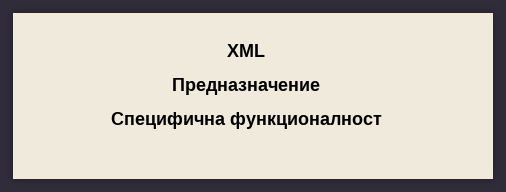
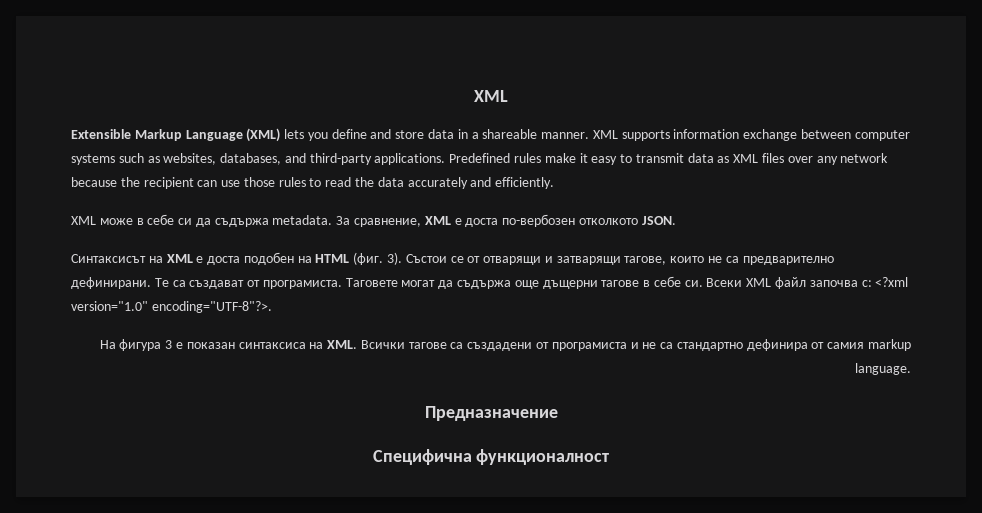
[227,44,265,57] XML -> [474,90,508,102] [71,128,910,142] [71,153,889,165] [71,177,555,189] [71,214,676,227] [71,252,834,265] [71,276,909,289] [71,301,272,313] [99,339,911,351] [855,363,911,375] XML // Extensible Markup Language (XML) lets you define and store data in a shareable manner. XML supports information exchange between computer systems such as websites, databases, and third-party applications. Predefined rules make it easy to transmit data as XML files over any network because the recipient can use those rules to read the data accurately and efficiently. // XML може в себе си да съдържа metadata. За сравнение, XML е доста по-вербозен отколкото JSON. // Синтаксисът на XML е доста подобен на HTML (фиг. 3). Състои се от отварящи и затварящи тагове, които не са предварително дефинирани. Те са създават от програмиста. Таговете могат да съдържа още дъщерни тагове в себе си. Всеки XML файл започва с: <?xml version="1.0" encoding="UTF-8"?>. // На фигура 3 е показан синтаксиса на XML. Всички тагове са създадени от програмиста и не са стандартно дефинира от самия markup language.

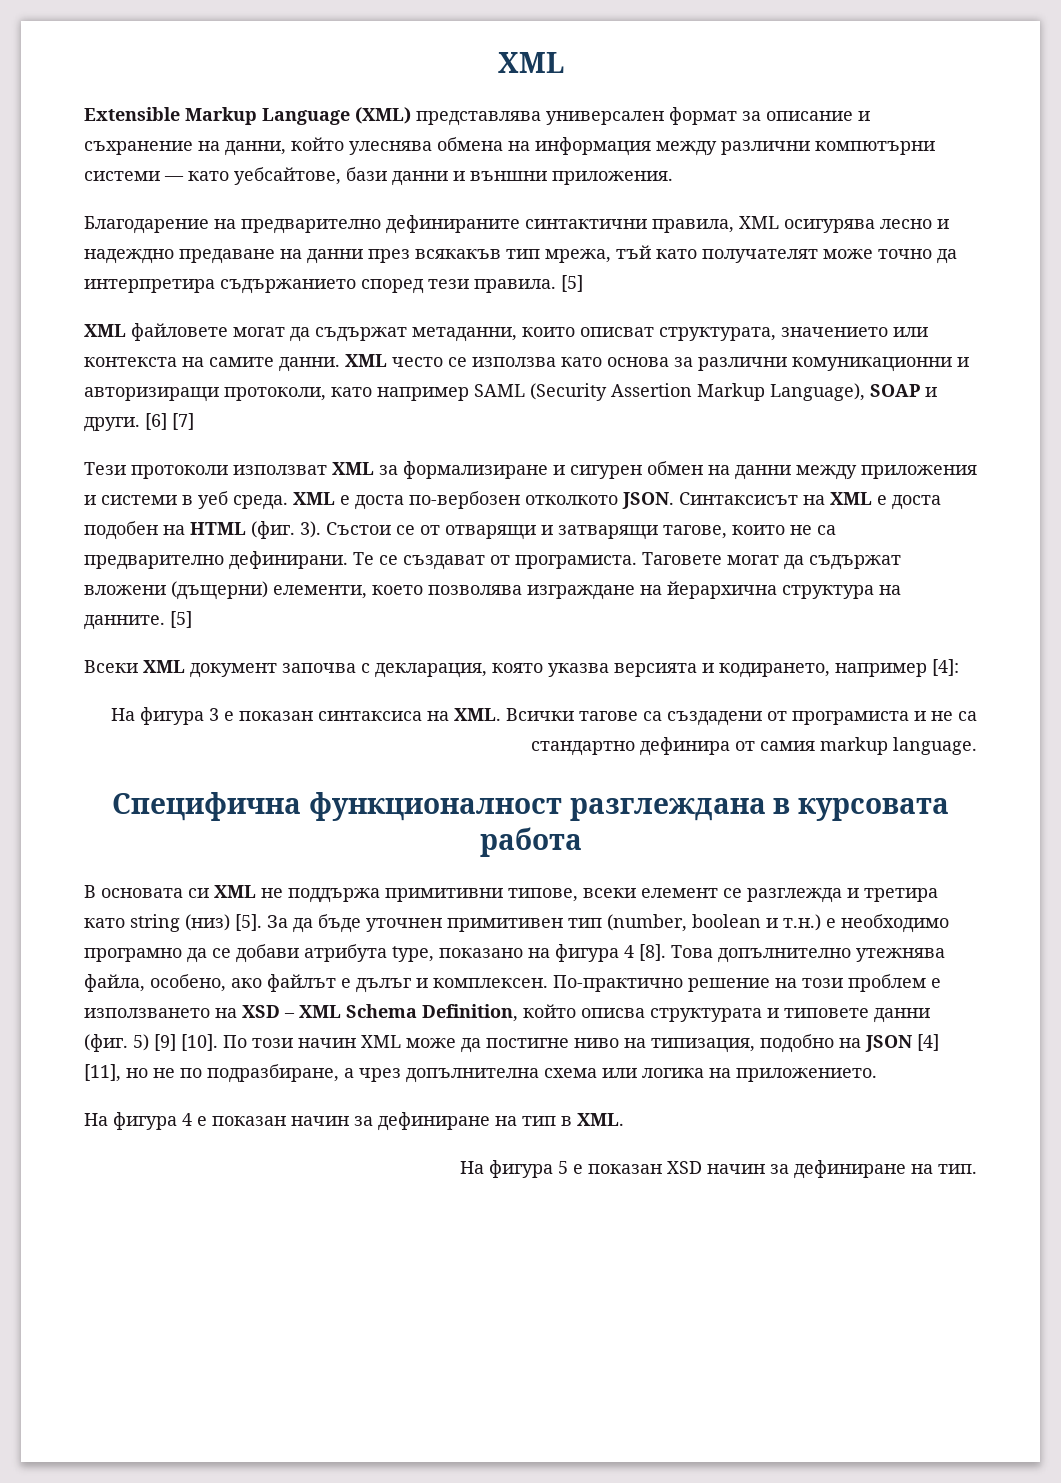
[284,129,910,141] [71,153,889,165] [71,177,555,189] [71,214,422,227] lets you define and store data in a shareable manner. XML supports information exchange between computer systems such as websites, databases, and third-party applications. Predefined rules make it easy to transmit data as XML files over any network because the recipient can use those rules to read the data accurately and efficiently. // XML може в себе си да съдържа metadata. За сравнение, -> [416,107,870,126] [84,137,935,156] [84,167,673,186] [84,215,949,234] [84,245,957,264] [84,275,583,294] [84,323,928,342] [84,354,969,372] [84,383,937,402] [84,413,194,432] [84,461,977,480] [84,491,288,510] представлява универсален формат за описание и съхранение на данни, който улеснява обмена на информация между различни компютърни системи — като уебсайтове, бази данни и външни приложения. // Благодарение на предварително дефинираните синтактични правила, XML осигурява лесно и надеждно предаване на данни през всякакъв тип мрежа, тъй като получателят може точно да интерпретира съдържанието според тези правила. [5] // XML файловете могат да съдържат метаданни, които описват структурата, значението или контекста на самите данни. XML често се използва като основа за различни комуникационни и авторизиращи протоколи, като например SAML (Security Assertion Markup Language), SOAP и други. [6] [7] // Тези протоколи използват XML за формализиране и сигурен обмен на данни между приложения и системи в уеб среда.
(676, 220) // -> (674, 500) none
[172,280,186,287] са -> [379,555,398,565] се
[457,276,909,289] [71,301,272,313] съдържа още дъщерни тагове в себе си. Всеки XML файл започва с: <?xml version="1.0" encoding="UTF-8"?>. -> [809,555,901,570] [84,581,901,600] [84,611,192,630] [84,659,959,678] съдържат вложени (дъщерни) елементи, което позволява изграждане на йерархична структура на данните. [5] // Всеки XML документ започва с декларация, която указва версията и кодирането, например [4]:
[424,406,558,421] // Предназначение -> (977, 746) none
(610, 457) none -> [569,798,949,821] [479,827,582,857] [84,885,938,903] [84,914,949,933] [84,944,945,963] [84,974,941,993] [84,1004,930,1023] [84,1034,939,1053] [84,1064,877,1083] [84,1112,624,1131] [460,1160,977,1179] разглеждана в курсовата работа // В основата си XML не поддържа примитивни типове, всеки елемент се разглежда и третира като string (низ) [5]. За да бъде уточнен примитивен тип (number, boolean и т.н.) е необходимо програмно да се добави атрибута type, показано на фигура 4 [8]. Това допълнително утежнява файла, особено, ако файлът е дълъг и комплексен. По-практично решение на този проблем е използването на XSD – XML Schema Definition, който описва структурата и типовете данни (фиг. 5) [9] [10]. По този начин XML може да постигне ниво на типизация, подобно на JSON [4] [11], но не по подразбиране, а чрез допълнителна схема или логика на приложението. // На фигура 4 е показан начин за дефиниране на тип в XML. // На фигура 5 е показан XSD начин за дефиниране на тип.

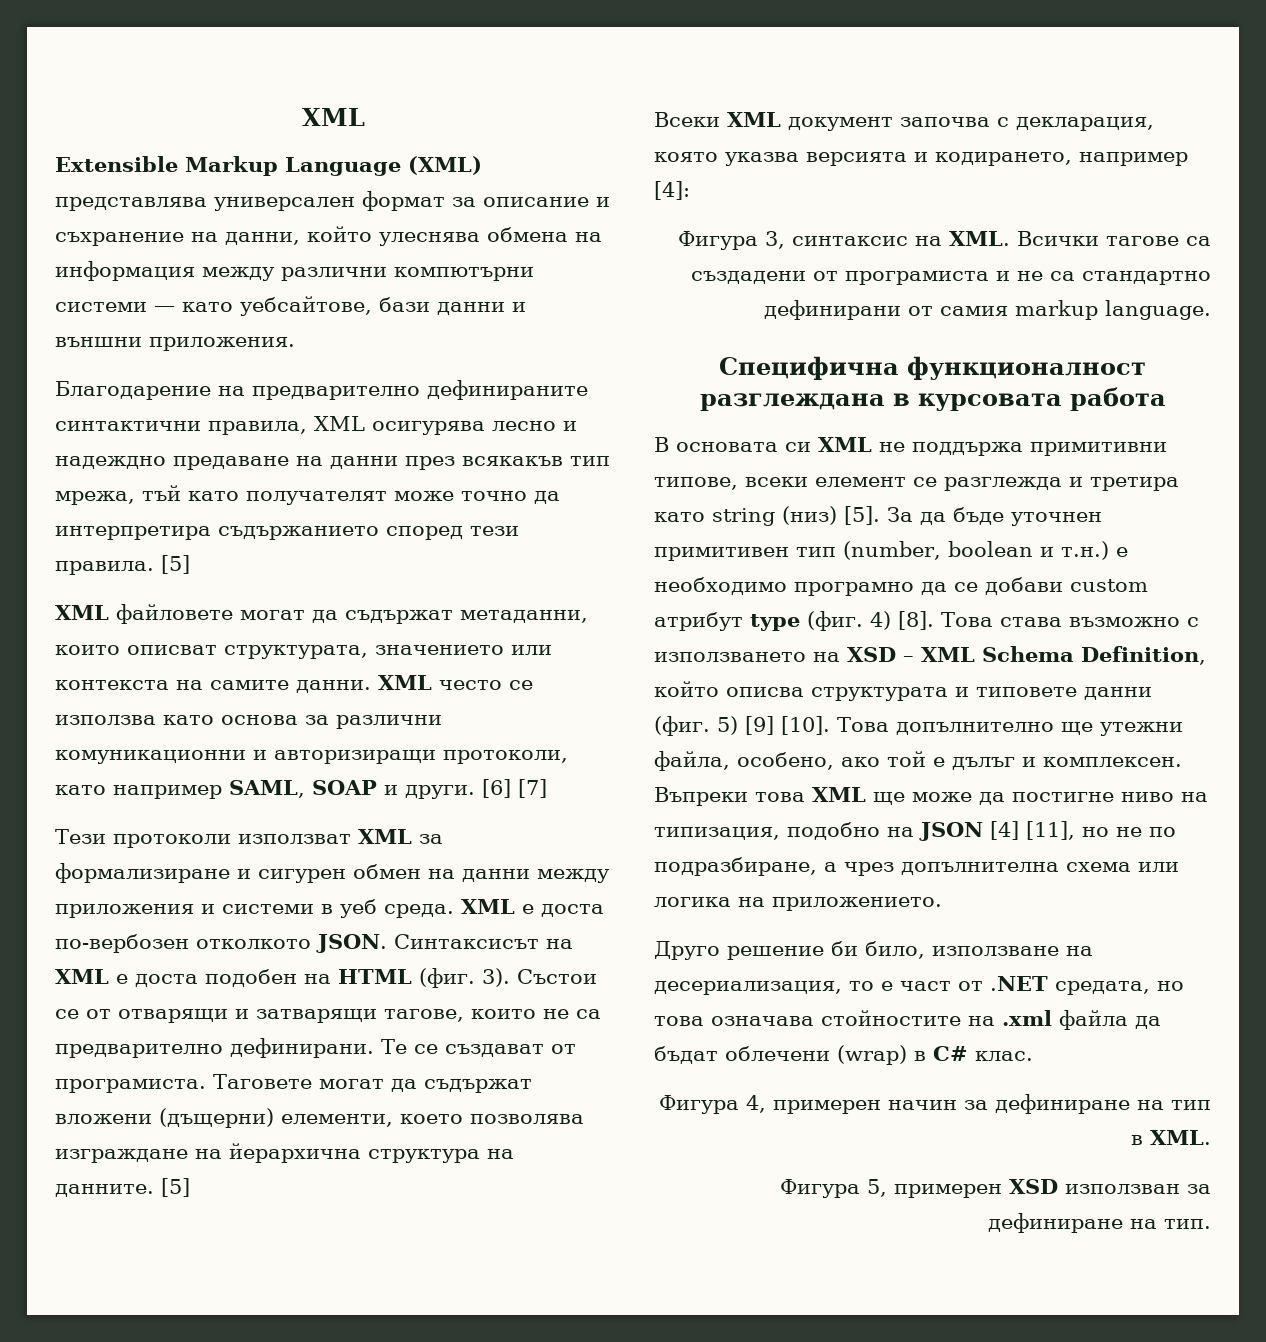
[474,383,865,401] SAML (Security Assertion Markup Language), -> [229,780,305,798] SAML,
[111,707,422,725] На фигура 3 е показан синтаксиса -> [678,231,908,250] Фигура 3, синтаксис
[640,737,730,756] дефинира -> [764,300,901,320] дефинирани
[304,944,945,963] [84,974,941,993] атрибута type, показано на фигура 4 [8]. Това допълнително утежнява файла, особено, ако файлът е дълъг и комплексен. По-практично решение на този проблем е -> [1070,579,1148,592] [654,611,1199,631] custom атрибут type (фиг. 4) [8]. Това става възможно с
[223,1035,401,1048] По този начин XML -> [837,717,1183,736] [654,751,1182,771] [654,787,905,806] Това допълнително ще утежни файла, особено, ако той е дълъг и комплексен. Въпреки това XML ще
[84,1112,286,1130] На фигура 4 е показан -> [654,941,1093,960] [654,976,1184,995] [654,1010,1161,1030] [654,1045,1033,1065] [659,1095,881,1114] Друго решение би било, използване на десериализация, то е част от .NET средата, но това означава стойностите на .xml файла да бъдат облечени (wrap) в C# клас. // Фигура 4, примерен
[460,1160,765,1178] На фигура 5 е показан XSD начин -> [780,1179,1180,1198] Фигура 5, примерен XSD използван

